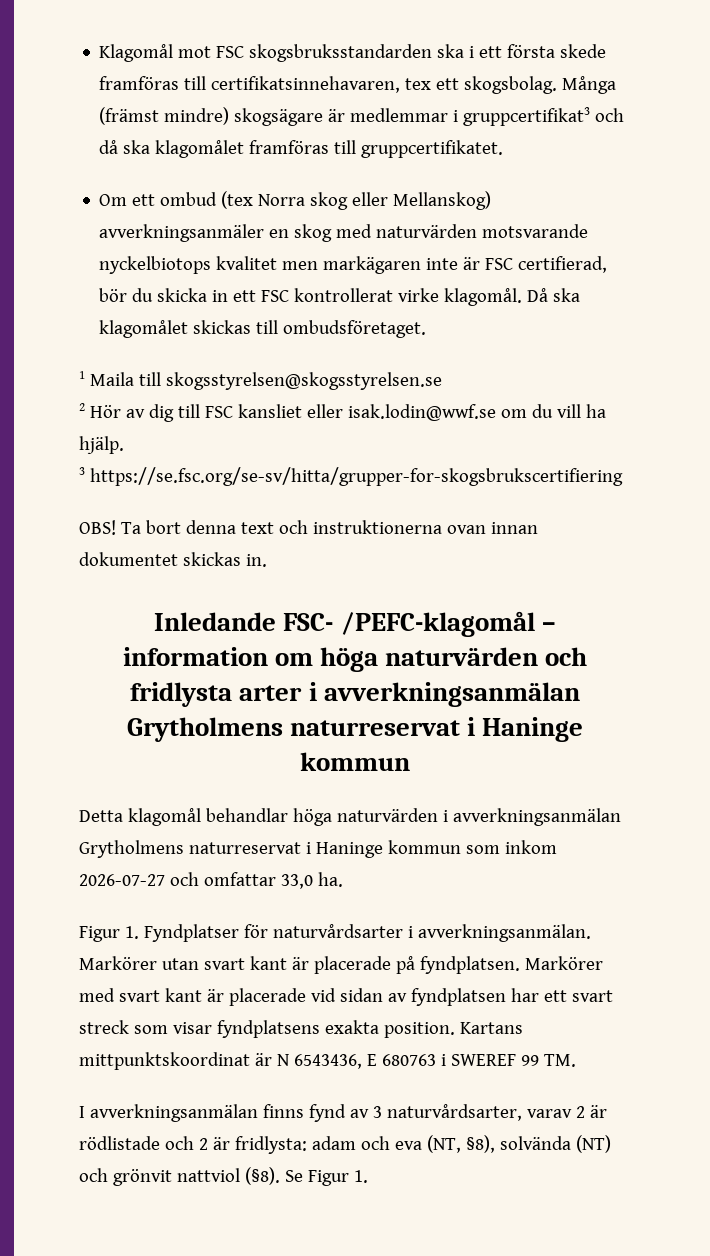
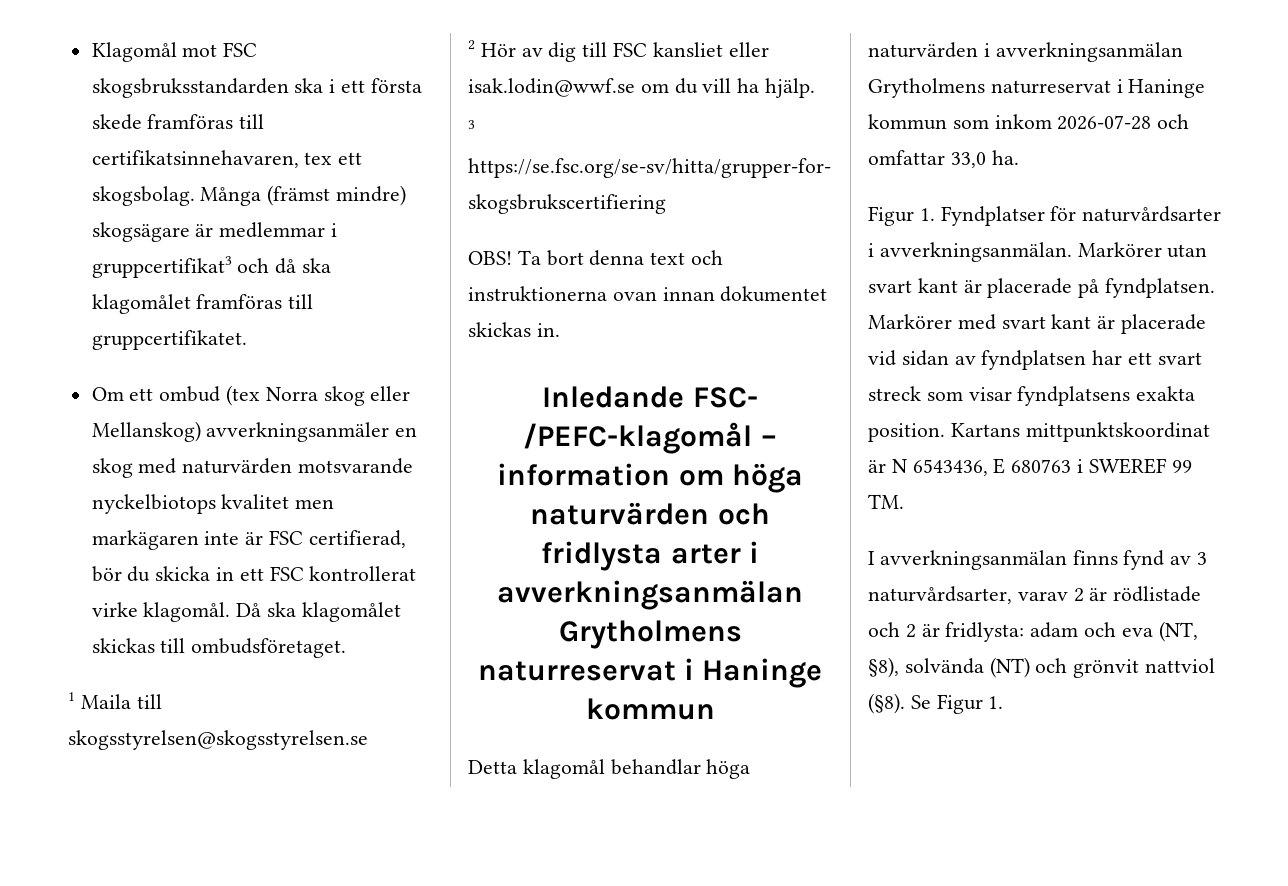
[79,874,165,886] 2026-07-27 -> [1057,115,1152,130] 2026-07-28

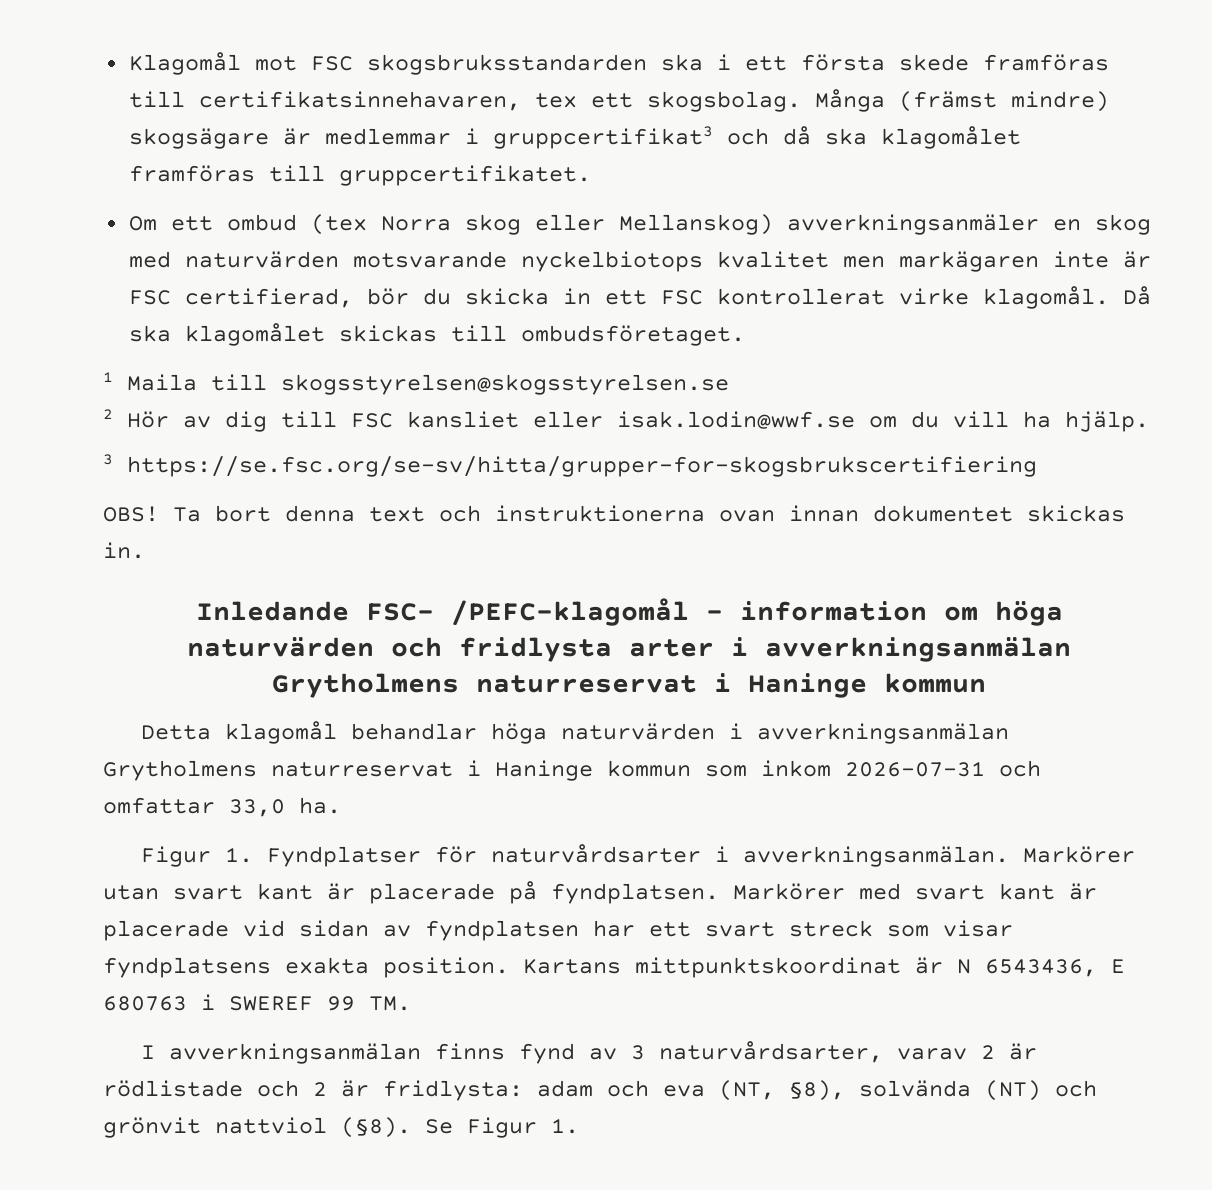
[1057,115,1152,130] 2026-07-28 -> [845,761,985,777] 2026-07-31

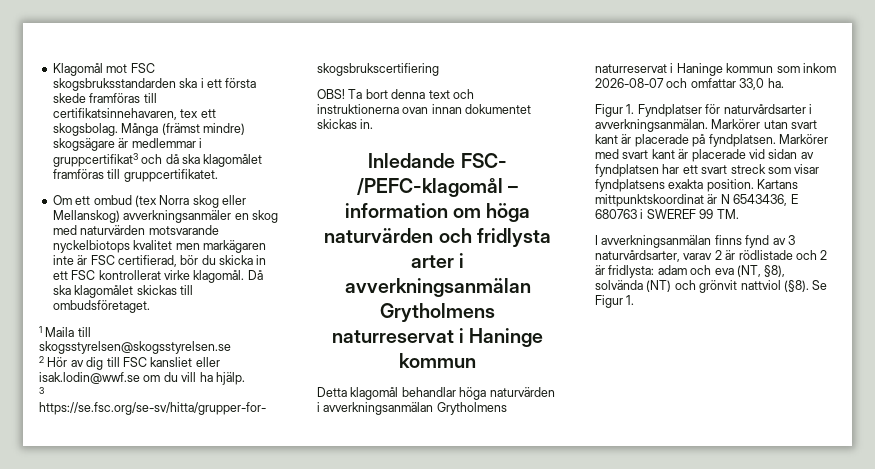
[845,761,985,777] 2026-07-31 -> [595,78,664,88] 2026-08-07

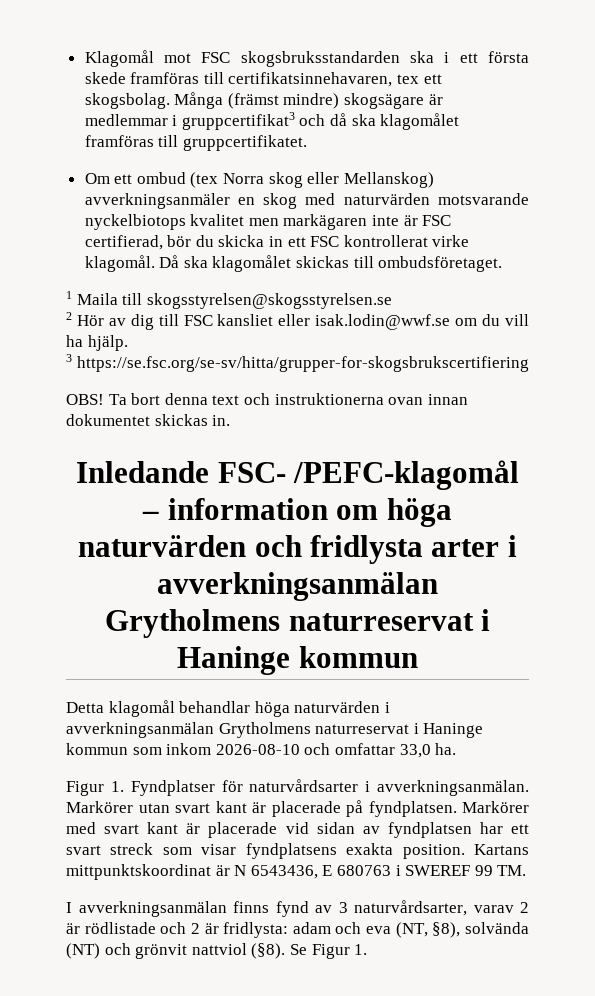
[595,78,664,88] 2026-08-07 -> [215,744,300,755] 2026-08-10

